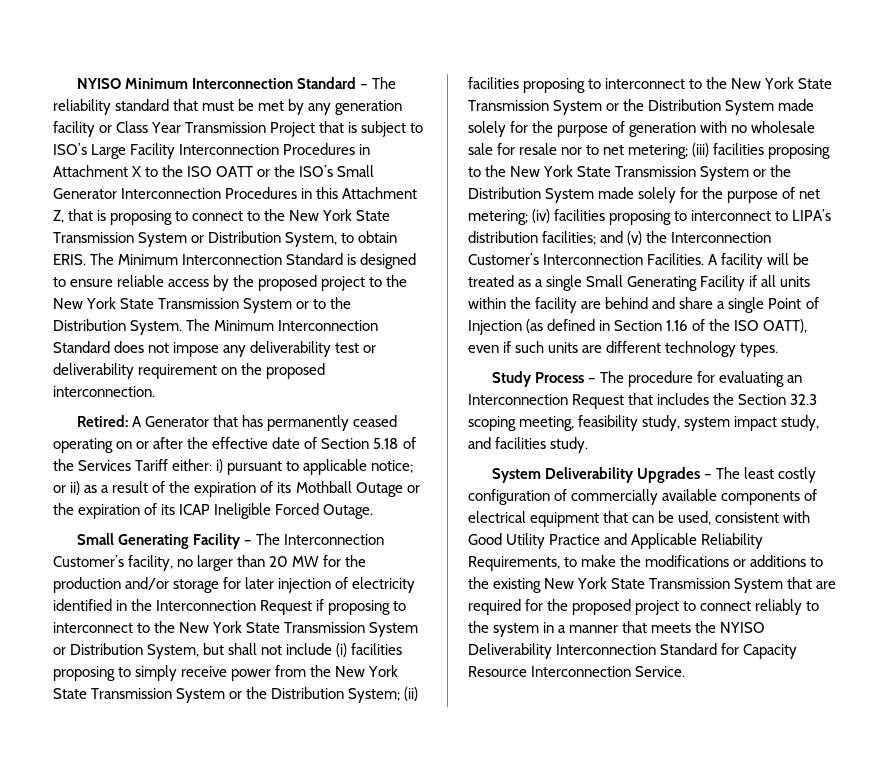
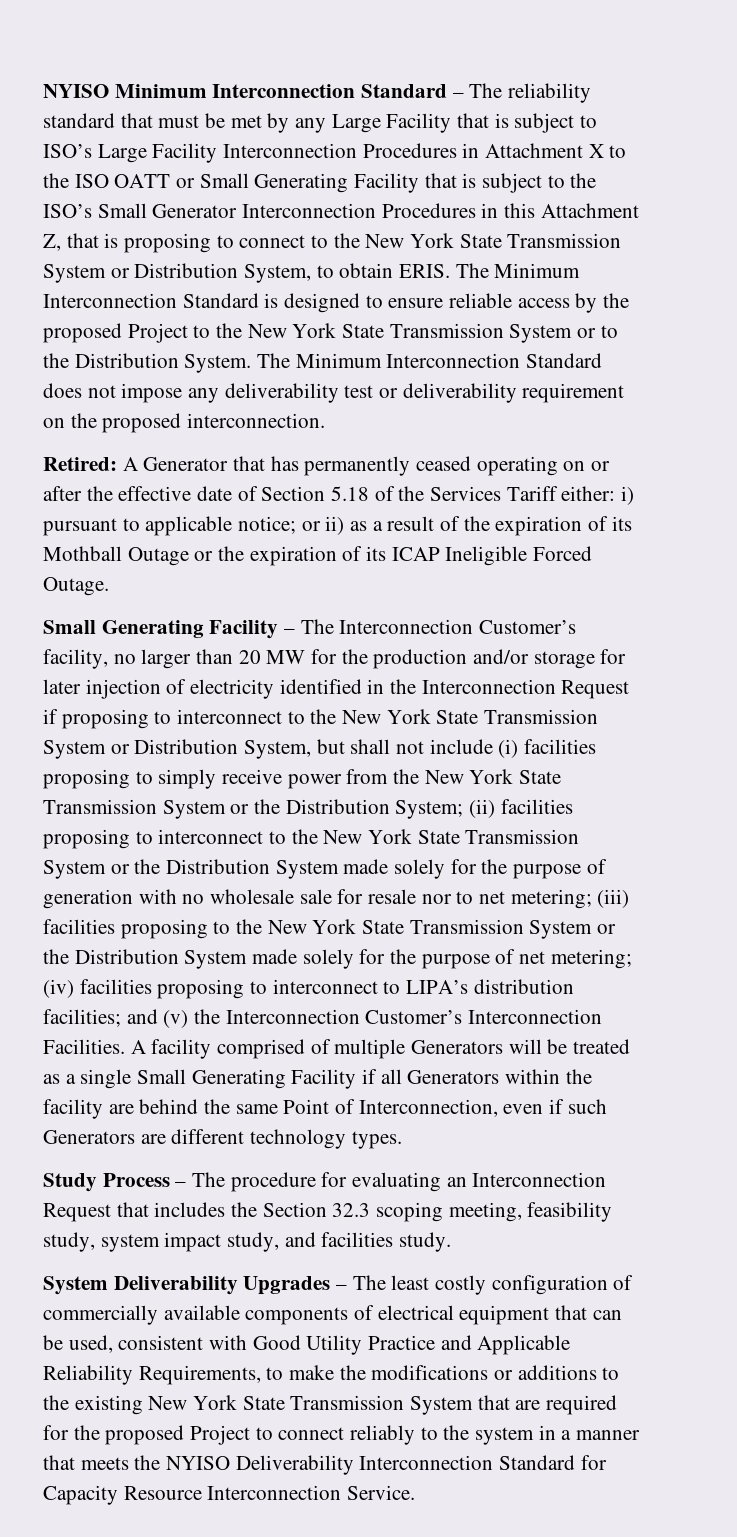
[335,100,403,115] [53,121,316,137] generation facility or Class Year Transmission Project -> [331,113,452,133] Large Facility
(271, 173) none -> [199,173,565,193] Small Generating Facility that is subject to
[321,276,366,291] project -> [127,323,188,343] Project
(764, 261) none -> [217,1039,504,1059] comprised of multiple Generators
[780,276,811,287] units -> [407,1070,500,1084] Generators
[652,297,819,313] [468,319,808,335] and share a single Point of Injection (as defined in Section 1.16 of the ISO OATT), -> [204,1099,498,1117] the same Point of Interconnection,
[548,342,579,353] units -> [43,1130,135,1144] Generators
[635,600,680,615] project -> [190,1425,251,1445] Project

